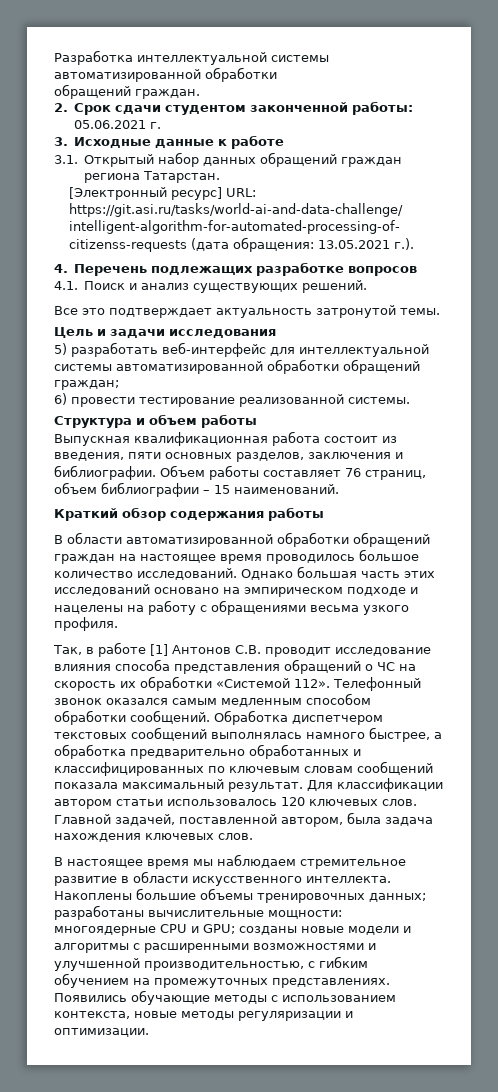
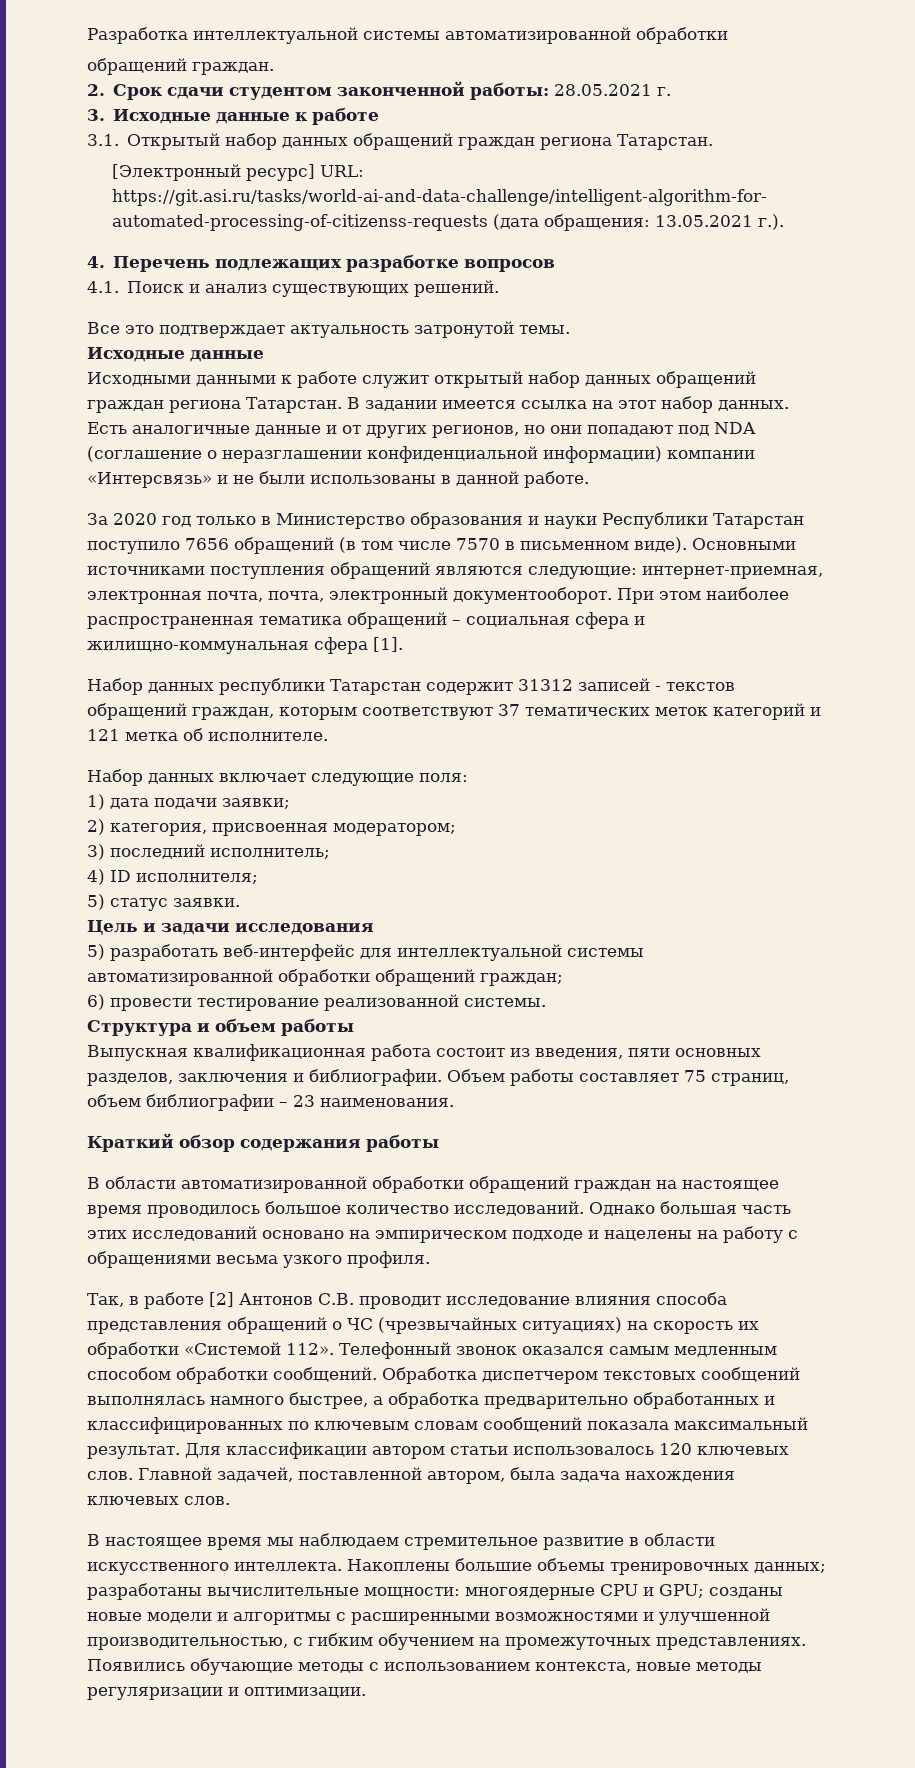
[74,120,147,129] 05.06.2021 -> [554,84,653,96] 28.05.2021
(440, 311) none -> [87,347,264,362] [87,371,756,388] [87,396,789,413] [87,422,756,438] [87,446,755,463] [87,471,589,488] [87,512,804,529] [87,537,796,554] [87,562,823,579] [87,587,789,604] [87,612,645,629] [87,637,403,654] [87,678,735,695] [87,703,821,720] [87,728,328,741] [87,769,468,786] [87,794,290,810] [87,819,456,836] [87,844,330,860] [87,869,258,885] [87,894,240,911] // Исходные данные // Исходными данными к работе служит открытый набор данных обращений граждан региона Татарстан. В задании имеется ссылка на этот набор данных. Есть аналогичные данные и от других регионов, но они попадают под NDA (соглашение о неразглашении конфиденциальной информации) компании «Интерсвязь» и не были использованы в данной работе. // За 2020 год только в Министерство образования и науки Республики Татарстан поступило 7656 обращений (в том числе 7570 в письменном виде). Основными источниками поступления обращений являются следующие: интернет-приемная, электронная почта, почта, электронный документооборот. При этом наиболее распространенная тематика обращений – социальная сфера и жилищно-коммунальная сфера [1]. // Набор данных республики Татарстан содержит 31312 записей - текстов обращений граждан, которым соответствуют 37 тематических меток категорий и 121 метка об исполнителе. // Набор данных включает следующие поля: // 1) дата подачи заявки; // 2) категория, присвоенная модератором; // 3) последний исполнитель; // 4) ID исполнителя; // 5) статус заявки.
[345,468,361,477] 76 -> [684,1070,706,1082] 75
[214,484,339,494] 15 наименований. -> [293,1095,454,1107] 23 наименования.
[150,644,168,656] [1] -> [209,1292,234,1307] [2]
(395, 666) none -> [378,1317,622,1334] (чрезвычайных ситуациях)

